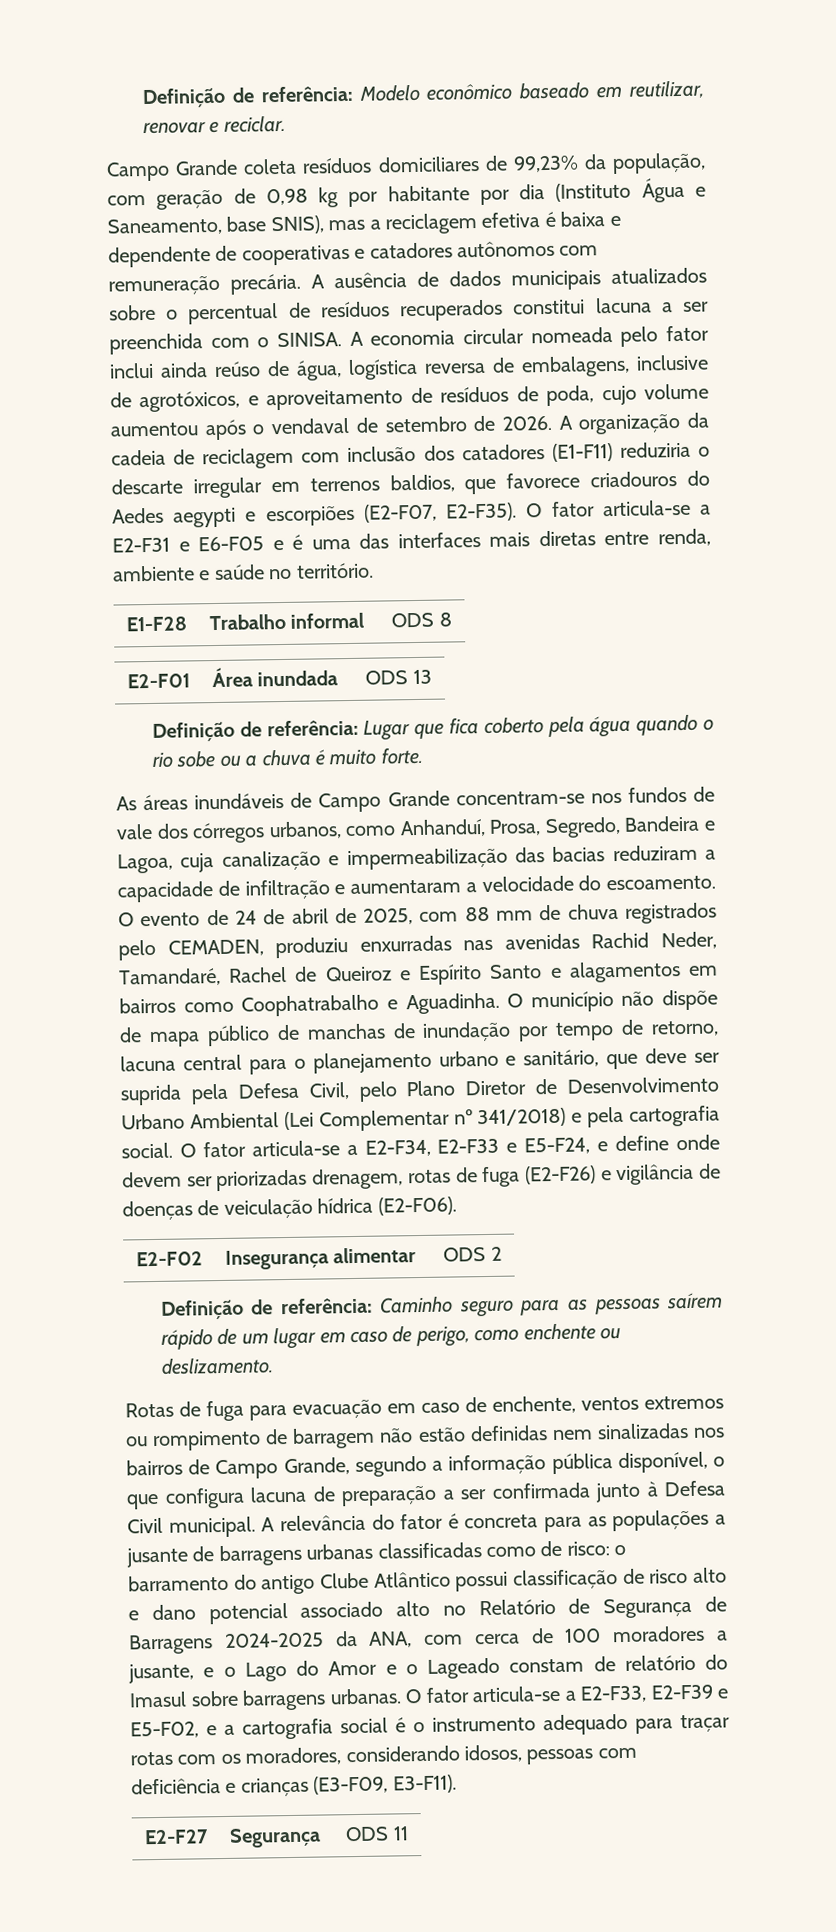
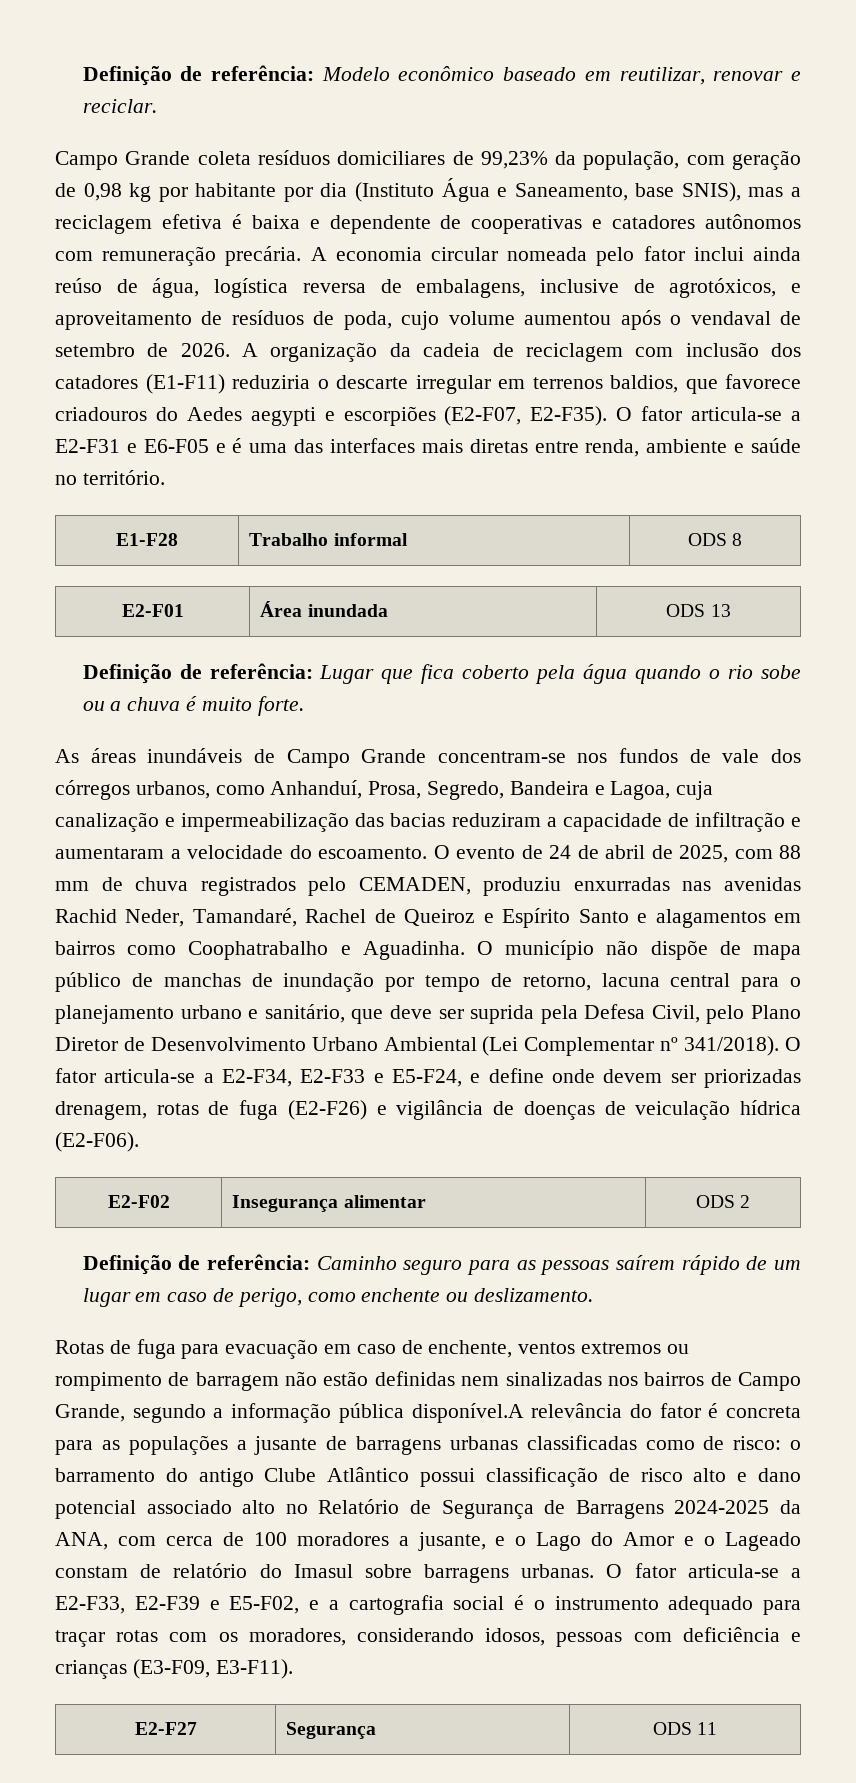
[334,267,707,291] [109,297,709,325] [109,331,364,355] ausência de dados municipais atualizados sobre o percentual de resíduos recuperados constitui lacuna a ser preenchida com o SINISA. A -> (327, 254) none
[477,1105,720,1128] [121,1142,173,1159] 341/2018) e pela cartografia social. -> [684,1036,780,1056] 341/2018).
[617,1451,725,1474] [126,1480,725,1510] [127,1516,276,1538] disponível, o que configura lacuna de preparação a ser confirmada junto à Defesa Civil municipal. A -> [411,1403,524,1423] disponível.A

